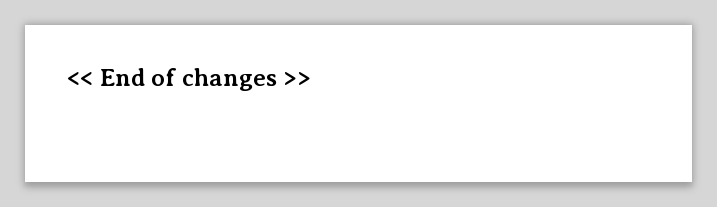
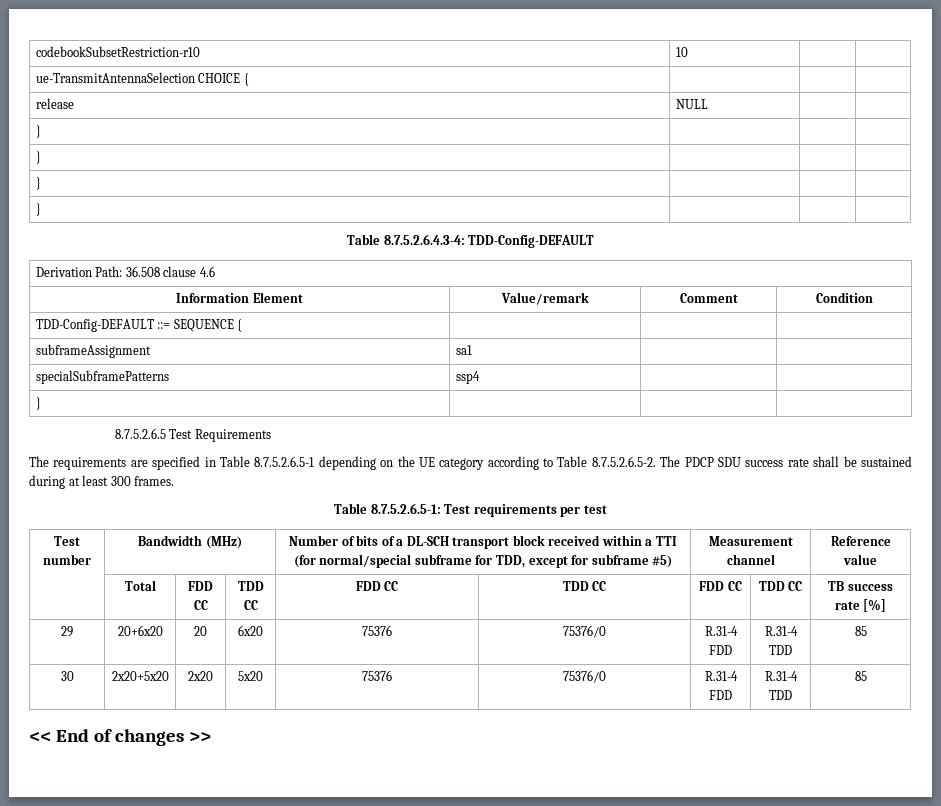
(67, 79) none -> [35,46,200,57] [675,47,688,57] [35,72,249,86] [35,98,74,109] [675,99,708,109] [35,125,41,138] [35,151,41,164] [35,177,41,190] [35,203,41,216] [346,234,595,248] [35,266,215,277] [176,292,303,303] [500,292,589,305] [679,293,738,303] [815,292,873,303] [35,319,243,332] [35,344,151,358] [455,345,472,355] [35,370,169,384] [455,371,480,384] [35,397,41,410] [114,428,271,442] [29,456,913,470] [29,475,175,489] [334,503,607,517] [54,536,80,546] [43,554,91,565] [138,535,242,549] [289,535,677,549] [293,554,673,568] [708,536,793,546] [726,554,775,565] [830,536,891,546] [842,554,877,565] [124,580,156,591] [188,581,213,591] [193,600,208,610] [237,581,264,591] [243,600,258,610] [355,581,399,591] [562,581,607,591] [699,581,742,591] [758,581,803,591] [828,581,893,591] [834,599,887,612] [61,626,73,637] [117,625,163,636] [194,626,207,636] [238,625,263,636] [362,625,392,636] [562,625,606,638] [704,626,738,636] [708,645,732,655] [764,626,798,636] [768,645,792,655] [854,626,867,636] [60,671,74,681] [111,671,169,681] [188,671,213,681] [238,671,263,681] [362,670,392,681] [562,670,606,683] [704,671,738,681] [708,690,732,700] [764,671,798,681] [768,690,792,700] [854,671,867,681] codebookSubsetRestriction-r10 | 10 | | // ue-TransmitAntennaSelection CHOICE { | | | // release | NULL | | // } | | | // } | | | // } | | | // } | | | // Table 8.7.5.2.6.4.3-4: TDD-Config-DEFAULT // Derivation Path: 36.508 clause 4.6 // Information Element | Value/remark | Comment | Condition // TDD-Config-DEFAULT ::= SEQUENCE { | | | // subframeAssignment | sa1 | | // specialSubframePatterns | ssp4 | | // } | | | // 8.7.5.2.6.5 Test Requirements // The requirements are specified in Table 8.7.5.2.6.5-1 depending on the UE category according to Table 8.7.5.2.6.5-2. The PDCP SDU success rate shall be sustained during at least 300 frames. // Table 8.7.5.2.6.5-1: Test requirements per test // Test number | Bandwidth (MHz) | Number of bits of a DL-SCH transport block received within a TTI (for normal/special subframe for TDD, except for subframe #5) | Measurement channel | Reference value // | Total | FDD CC | TDD CC | FDD CC | TDD CC | FDD CC | TDD CC | TB success rate [%] // 29 | 20+6x20 | 20 | 6x20 | 75376 | 75376/0 | R.31-4 FDD | R.31-4 TDD | 85 // 30 | 2x20+5x20 | 2x20 | 5x20 | 75376 | 75376/0 | R.31-4 FDD | R.31-4 TDD | 85 //

